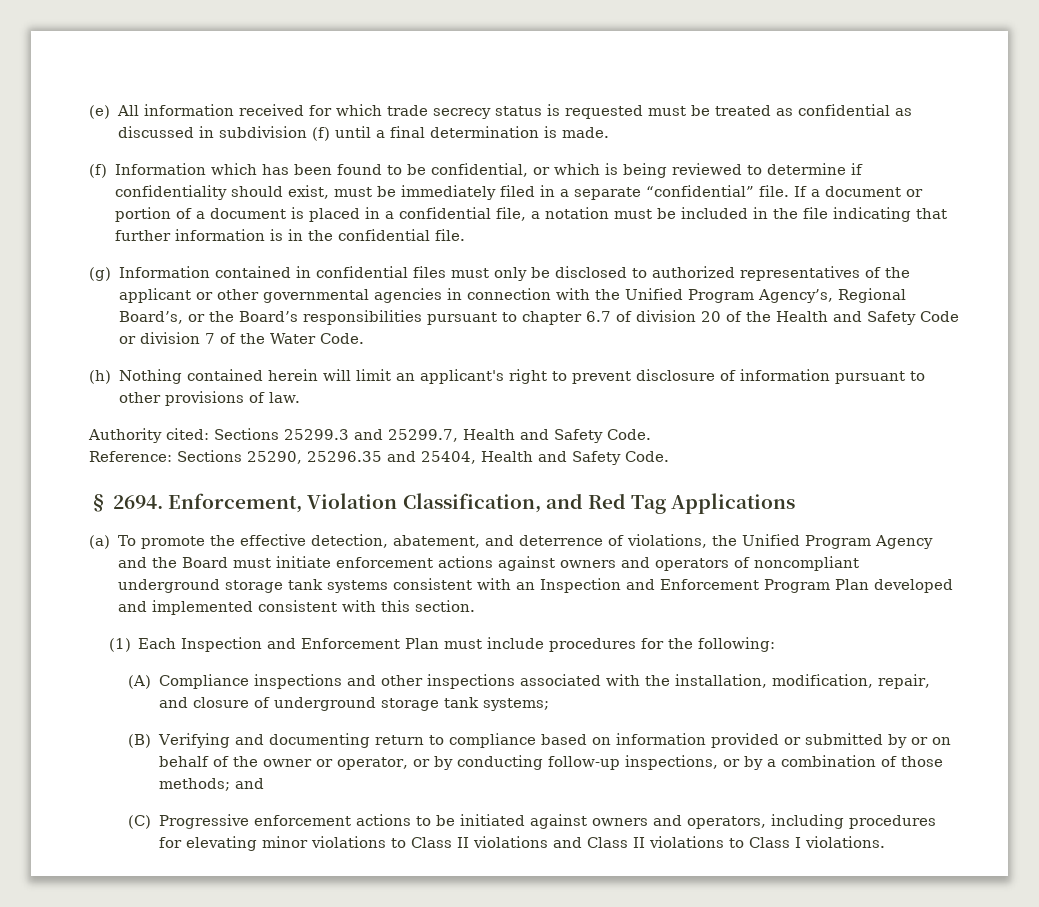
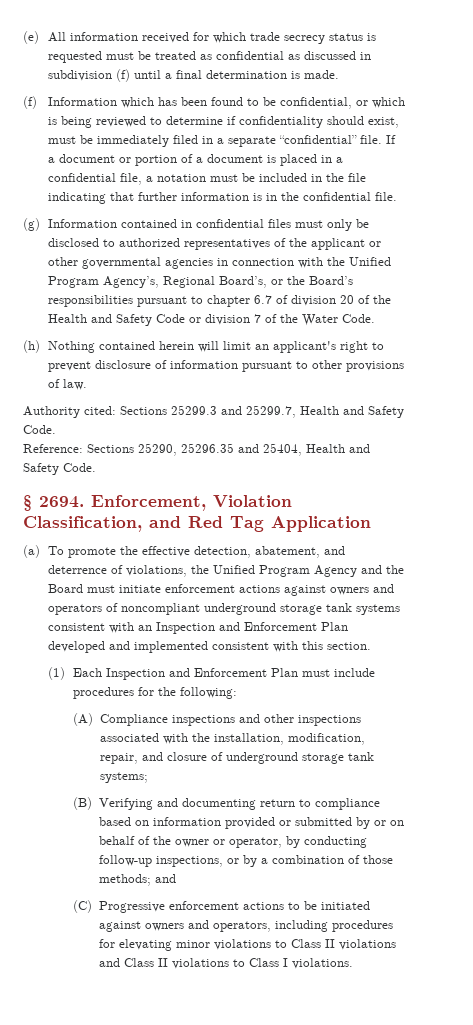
[671,493,796,514] Applications -> [271,516,371,532] Application
[763,579,830,593] Program -> (318, 626) none
[412,759,430,767] or -> (282, 842) none

